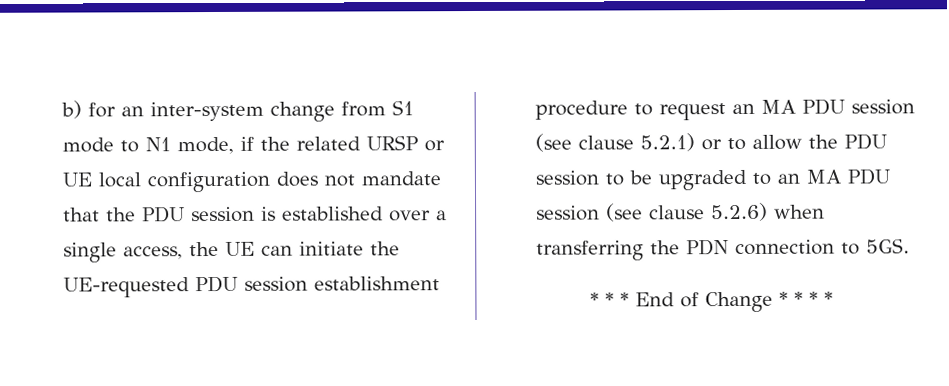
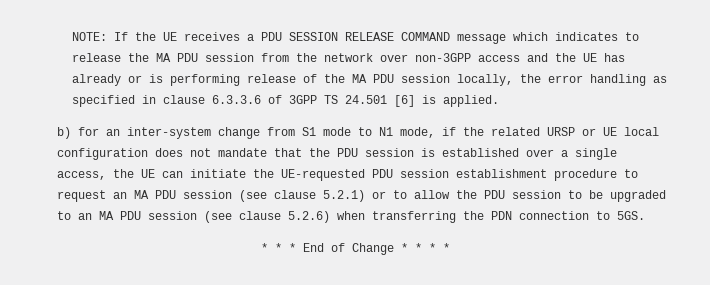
(61, 109) none -> [72,32,640,44] [72,53,626,62] [72,74,668,86] [72,95,500,107] NOTE: If the UE receives a PDU SESSION RELEASE COMMAND message which indicates to release the MA PDU session from the network over non-3GPP access and the UE has already or is performing release of the MA PDU session locally, the error handling as specified in clause 6.3.3.6 of 3GPP TS 24.501 [6] is applied. //

